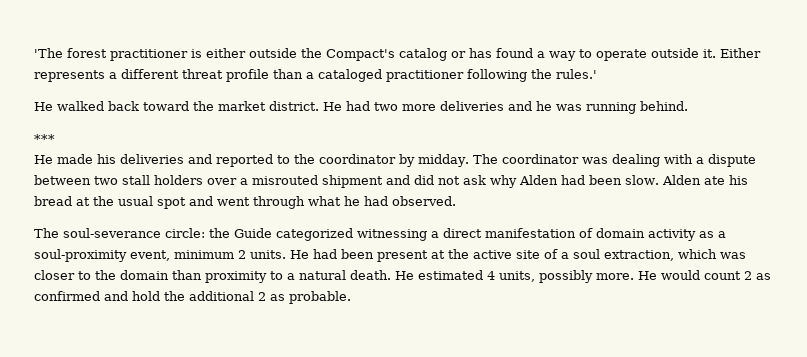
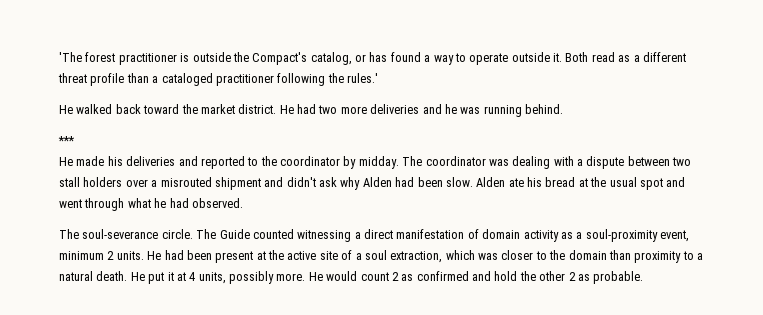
[206,48,246,58] either -> (190, 57) none
[399,48,447,61] catalog -> [310,52,352,65] catalog,
[720,48,761,58] [34,70,105,82] Either represents -> [565,52,631,62] Both read as
[414,175,460,185] did not -> [286,177,316,187] didn't
[165,228,353,241] circle: the Guide categorized -> [161,229,294,239] circle. The Guide counted
[418,270,483,280] estimated -> [148,272,186,284] put it at
[189,291,254,301] additional -> [539,271,566,281] other

